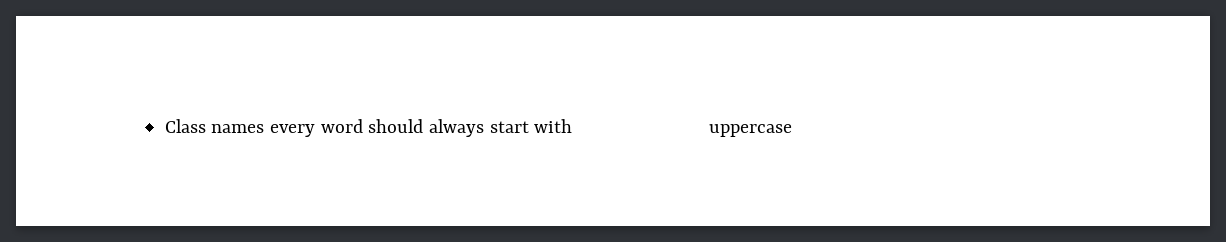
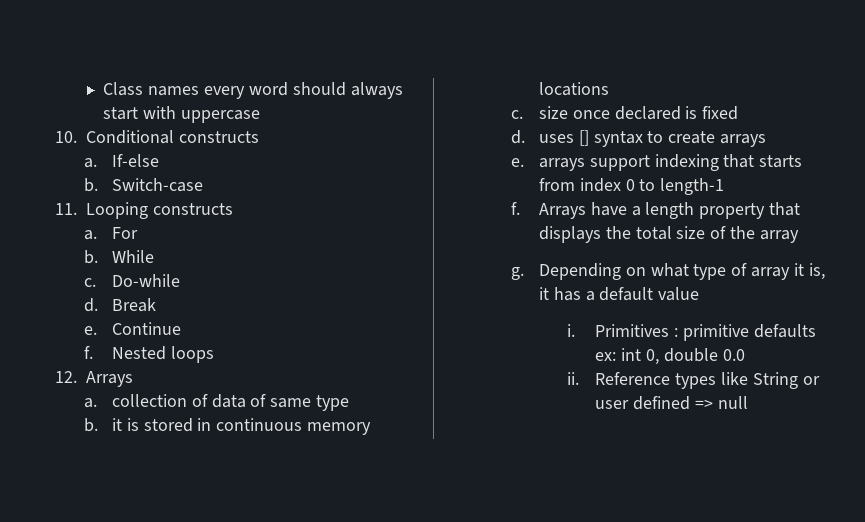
(792, 130) none -> [55,130,260,144] [83,154,159,168] [83,178,203,192] [55,202,234,219] [83,227,138,240] [83,250,154,264] [83,274,180,287] [83,298,156,312] [83,322,181,335] [83,346,214,363] [55,371,134,387] [83,394,350,411] [83,418,372,435] [538,82,609,96] [510,106,739,120] [510,130,767,147] [510,154,803,171] [538,178,725,195] [510,202,801,219] [538,226,799,243] [510,263,825,280] [538,287,700,301] [567,324,816,341] [595,348,745,365] [567,372,820,389] [595,396,748,410] // 10. Conditional constructs // a. If-else // b. Switch-case // 11. Looping constructs // a. For // b. While // c. Do-while // d. Break // e. Continue // f. Nested loops // 12. Arrays // a. collection of data of same type // b. it is stored in continuous memory locations // c. size once declared is fixed // d. uses [] syntax to create arrays // e. arrays support indexing that starts from index 0 to length-1 // f. Arrays have a length property that displays the total size of the array // g. Depending on what type of array it is, it has a default value // i. Primitives : primitive defaults ex: int 0, double 0.0 // ii. Reference types like String or user defined => null

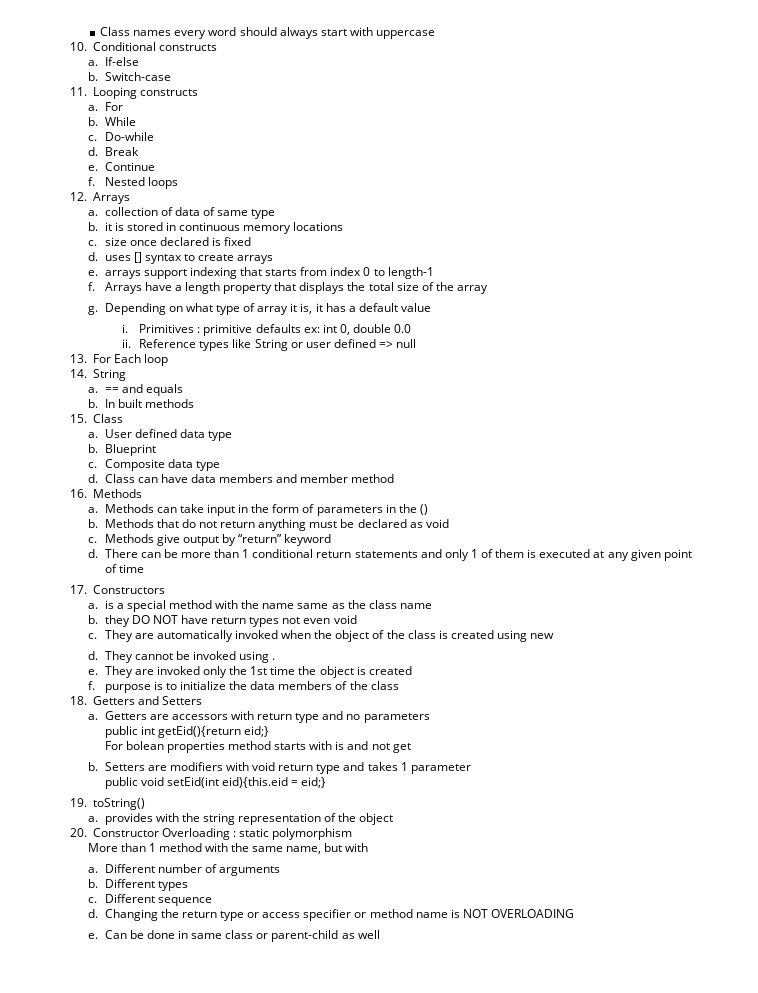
(748, 402) none -> [70,354,169,366] [70,369,127,381] [87,384,183,396] [87,399,194,408] [70,414,124,423] [87,429,233,441] [87,444,156,456] [87,459,220,471] [87,474,395,483] [70,489,143,498] [87,504,428,516] [87,519,449,531] [87,534,332,546] [87,549,692,561] [104,564,144,573] [70,585,166,594] [87,600,432,612] [87,615,357,627] [87,630,555,642] [87,651,276,663] [87,666,412,678] [87,681,399,693] [70,696,203,705] [87,711,430,723] [104,726,270,738] [104,741,411,753] [87,762,471,774] [104,777,327,789] [70,798,146,810] [87,813,394,825] [70,828,353,840] [87,843,369,854] [87,864,281,876] [87,879,188,891] [87,894,212,906] [87,909,575,921] [87,930,380,942] // 13. For Each loop // 14. String // a. == and equals // b. In built methods // 15. Class // a. User defined data type // b. Blueprint // c. Composite data type // d. Class can have data members and member method // 16. Methods // a. Methods can take input in the form of parameters in the () // b. Methods that do not return anything must be declared as void // c. Methods give output by “return” keyword // d. There can be more than 1 conditional return statements and only 1 of them is executed at any given point of time // 17. Constructors // a. is a special method with the name same as the class name // b. they DO NOT have return types not even void // c. They are automatically invoked when the object of the class is created using new // d. They cannot be invoked using . // e. They are invoked only the 1st time the object is created // f. purpose is to initialize the data members of the class // 18. Getters and Setters // a. Getters are accessors with return type and no parameters // public int getEid(){return eid;} // For bolean properties method starts with is and not get // b. Setters are modifiers with void return type and takes 1 parameter // public void setEid(int eid){this.eid = eid;} // 19. toString() // a. provides with the string representation of the object // 20. Constructor Overloading : static polymorphism // More than 1 method with the same name, but with // a. Different number of arguments // b. Different types // c. Different sequence // d. Changing the return type or access specifier or method name is NOT OVERLOADING // e. Can be done in same class or parent-child as well

